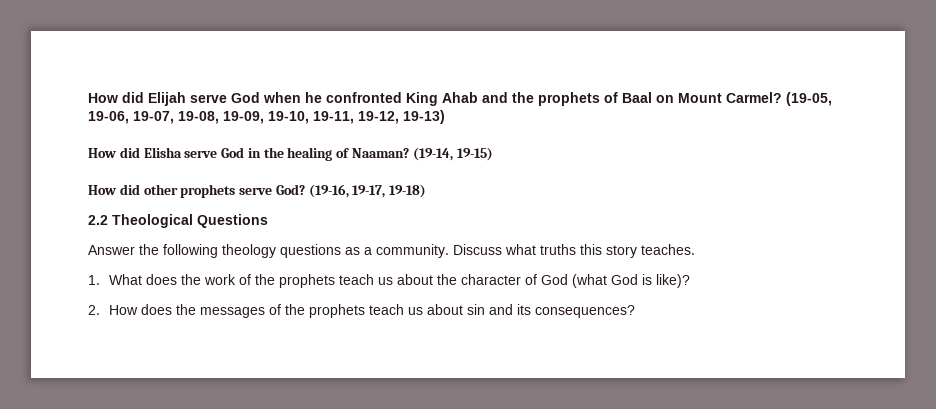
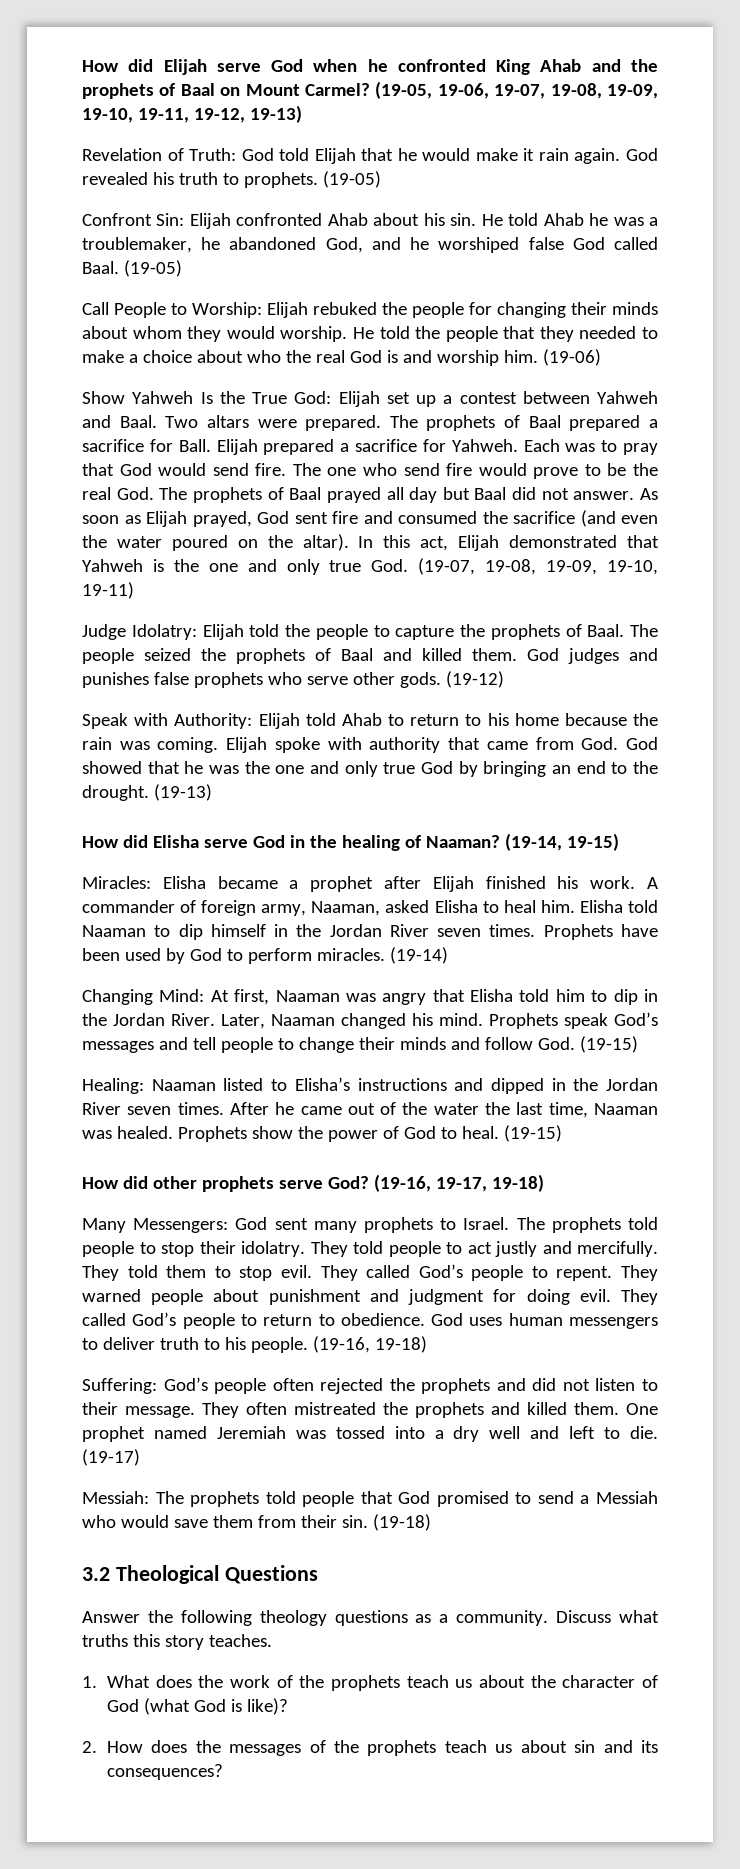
(445, 117) none -> [82,148,659,164] [82,171,381,188] [82,213,658,229] [82,237,658,253] [82,260,182,277] [82,302,658,318] [82,326,658,342] [82,349,601,366] [82,391,658,407] [82,415,658,431] [82,439,658,455] [82,463,658,479] [82,487,659,503] [82,510,658,527] [82,534,660,551] [82,558,659,575] [82,582,134,599] [82,624,658,640] [82,648,658,664] [82,671,504,688] [82,713,659,729] [82,737,659,753] [82,761,658,777] [82,784,212,801] // Revelation of Truth: God told Elijah that he would make it rain again. God revealed his truth to prophets. (19-05) // Confront Sin: Elijah confronted Ahab about his sin. He told Ahab he was a troublemaker, he abandoned God, and he worshiped false God called Baal. (19-05) // Call People to Worship: Elijah rebuked the people for changing their minds about whom they would worship. He told the people that they needed to make a choice about who the real God is and worship him. (19-06) // Show Yahweh Is the True God: Elijah set up a contest between Yahweh and Baal. Two altars were prepared. The prophets of Baal prepared a sacrifice for Ball. Elijah prepared a sacrifice for Yahweh. Each was to pray that God would send fire. The one who send fire would prove to be the real God. The prophets of Baal prayed all day but Baal did not answer. As soon as Elijah prayed, God sent fire and consumed the sacrifice (and even the water poured on the altar). In this act, Elijah demonstrated that Yahweh is the one and only true God. (19-07, 19-08, 19-09, 19-10, 19-11) // Judge Idolatry: Elijah told the people to capture the prophets of Baal. The people seized the prophets of Baal and killed them. God judges and punishes false prophets who serve other gods. (19-12) // Speak with Authority: Elijah told Ahab to return to his home because the rain was coming. Elijah spoke with authority that came from God. God showed that he was the one and only true God by bringing an end to the drought. (19-13)
(493, 154) none -> [82,876,658,892] [82,900,659,916] [82,924,658,940] [82,947,448,964] [82,989,659,1005] [82,1012,658,1029] [82,1036,638,1053] [82,1077,658,1094] [82,1102,659,1118] [82,1125,562,1142] // Miracles: Elisha became a prophet after Elijah finished his work. A commander of foreign army, Naaman, asked Elisha to heal him. Elisha told Naaman to dip himself in the Jordan River seven times. Prophets have been used by God to perform miracles. (19-14) // Changing Mind: At first, Naaman was angry that Elisha told him to dip in the Jordan River. Later, Naaman changed his mind. Prophets speak God’s messages and tell people to change their minds and follow God. (19-15) // Healing: Naaman listed to Elisha’s instructions and dipped in the Jordan River seven times. After he came out of the water the last time, Naaman was healed. Prophets show the power of God to heal. (19-15)
[88,215,108,225] 2.2 -> [82,1217,658,1233] [82,1241,658,1257] [82,1264,658,1281] [82,1289,658,1305] [82,1312,658,1329] [82,1336,427,1353] [82,1377,658,1394] [82,1402,658,1418] [82,1426,658,1442] [82,1449,140,1466] [82,1491,658,1507] [82,1514,431,1531] [82,1567,110,1581] Many Messengers: God sent many prophets to Israel. The prophets told people to stop their idolatry. They told people to act justly and mercifully. They told them to stop evil. They called God’s people to repent. They warned people about punishment and judgment for doing evil. They called God’s people to return to obedience. God uses human messengers to deliver truth to his people. (19-16, 19-18) // Suffering: God’s people often rejected the prophets and did not listen to their message. They often mistreated the prophets and killed them. One prophet named Jeremiah was tossed into a dry well and left to die. (19-17) // Messiah: The prophets told people that God promised to send a Messiah who would save them from their sin. (19-18) // 3.2

